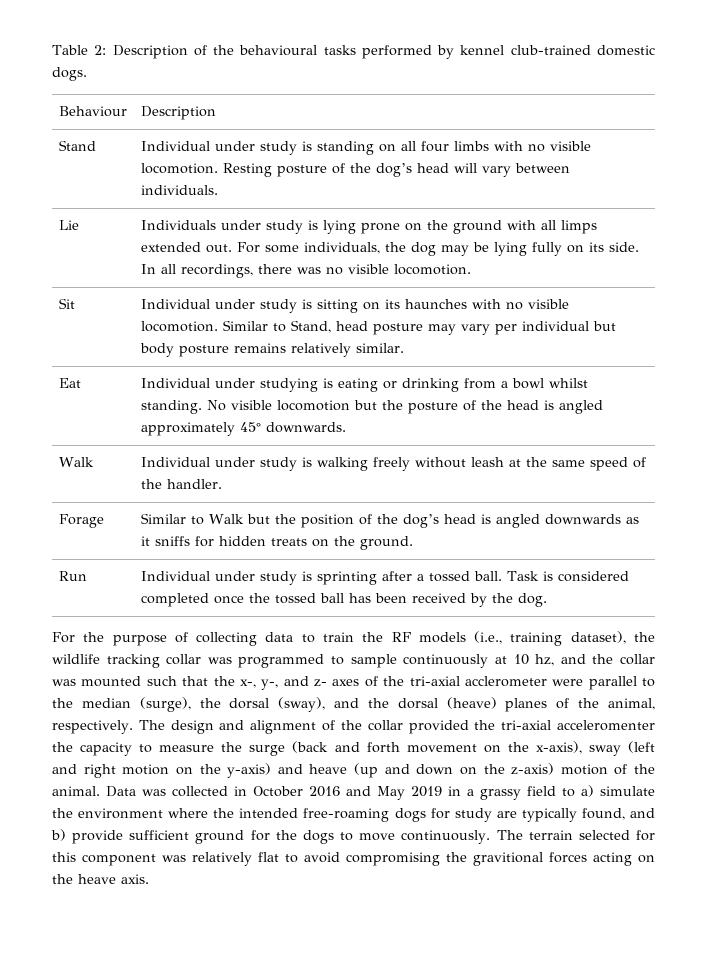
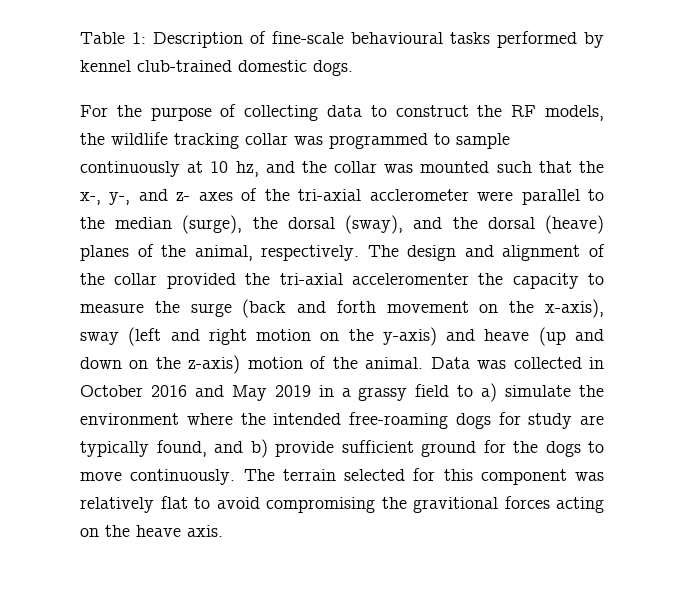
[94,45,107,55] 2: -> [132,32,146,44] 1:
[213,45,235,55] the -> [272,31,344,44] fine-scale
[58,106,127,117] [140,106,216,120] [58,140,96,151] [140,141,591,155] [140,163,570,177] [140,185,218,195] [58,220,79,230] [140,220,597,234] [140,242,639,256] [140,264,471,278] [58,298,75,309] [140,299,569,313] [140,320,616,335] [139,343,404,357] [58,378,81,388] [140,378,588,392] [140,400,603,414] [140,422,346,436] [58,457,94,467] [140,457,646,471] [140,479,222,489] [58,514,104,528] [140,513,639,528] [140,536,413,550] [58,571,87,581] [140,571,629,585] [140,593,547,607] // Behaviour | Description // Stand | Individual under study is standing on all four limbs with no visible locomotion. Resting posture of the dog’s head will vary between individuals. // Lie | Individuals under study is lying prone on the ground with all limps extended out. For some individuals, the dog may be lying fully on its side. In all recordings, there was no visible locomotion. // Sit | Individual under study is sitting on its haunches with no visible locomotion. Similar to Stand, head posture may vary per individual but body posture remains relatively similar. // Eat | Individual under studying is eating or drinking from a bowl whilst standing. No visible locomotion but the posture of the head is angled approximately 45° downwards. // Walk | Individual under study is walking freely without leash at the same speed of the handler. // Forage | Similar to Walk but the position of the dog’s head is angled downwards as it sniffs for hidden treats on the ground. // Run | Individual under study is sprinting after a tossed ball. Task is considered completed once the tossed ball has been received by the dog. -> (353, 68) none
[322,632,354,642] train -> [395,105,469,117] construct
[418,631,626,646] models (i.e., training dataset), -> [545,105,604,121] models,

